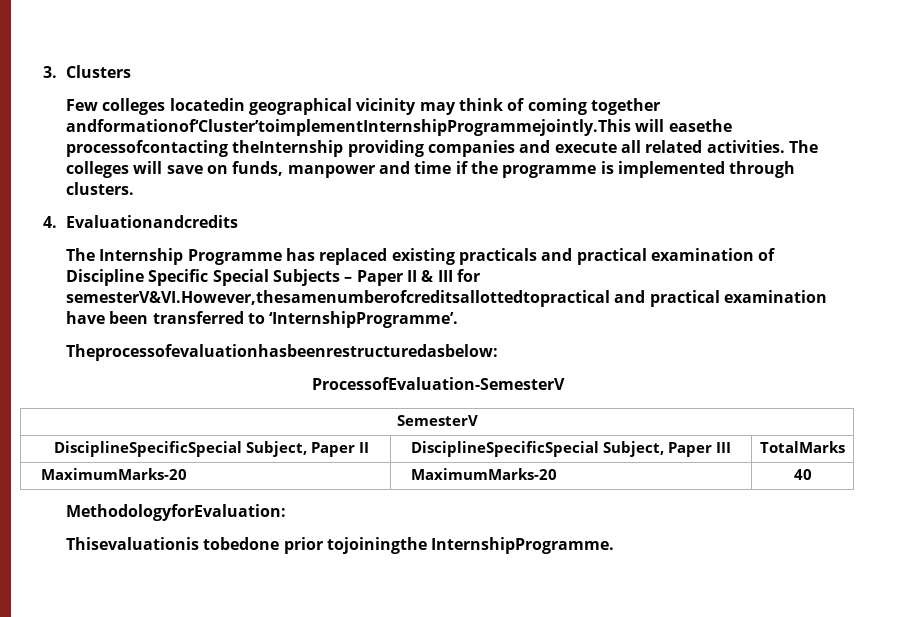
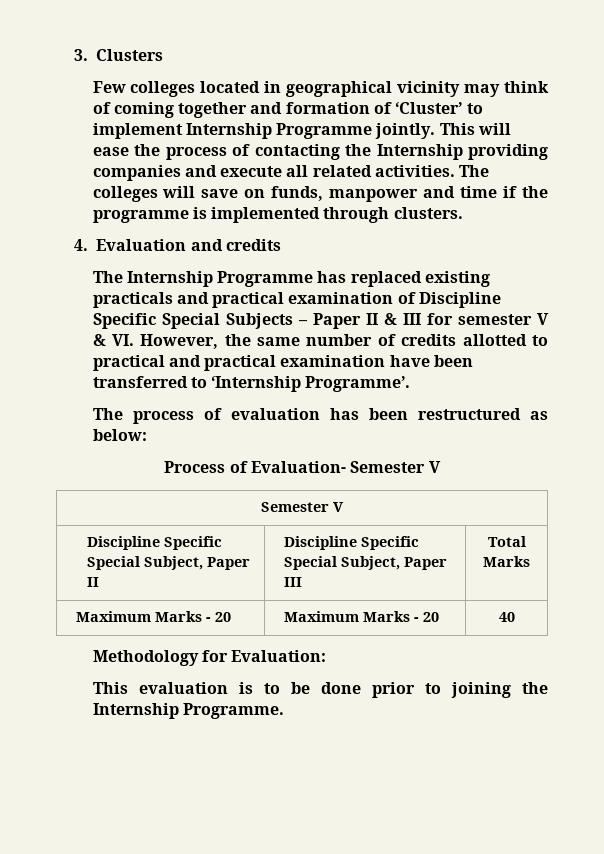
[169,98,245,111] locatedin -> [200,81,282,93] located in
[66,119,732,136] [66,140,344,157] andformationof‘Cluster’toimplementInternshipProgrammejointly.This will easethe processofcontacting theInternship -> [250,101,483,114] [92,123,512,139] [92,144,463,160] and formation of ‘Cluster’ to implement Internship Programme jointly. This will ease the process of contacting the Internship
[66,215,239,228] Evaluationandcredits -> [96,239,281,251] Evaluation and credits
[66,290,611,307] semesterV&VI.However,thesamenumberofcreditsallottedtopractical -> [457,313,549,325] [92,334,548,349] [92,355,165,371] semester V & VI. However, the same number of credits allotted to practical
[269,311,459,328] [66,344,499,361] [311,377,565,390] [396,415,478,426] [54,441,243,457] ‘InternshipProgramme’. // Theprocessofevaluationhasbeenrestructuredasbelow: // ProcessofEvaluation-SemesterV // SemesterV // DisciplineSpecificSpecial -> [211,375,411,392] [92,408,548,424] [92,429,147,441] [164,461,441,473] [261,502,344,512] [87,536,223,550] [87,556,141,570] ‘Internship Programme’. // The process of evaluation has been restructured as below: // Process of Evaluation- Semester V // Semester V // Discipline Specific Special
[410,441,599,457] DisciplineSpecificSpecial -> [284,536,420,550] [284,556,338,570] Discipline Specific Special
[760,441,846,453] [40,468,187,480] [410,468,557,480] [793,469,812,480] [66,504,287,521] [66,537,615,554] TotalMarks // MaximumMarks-20 | MaximumMarks-20 | 40 // MethodologyforEvaluation: // Thisevaluationis tobedone prior tojoiningthe InternshipProgramme. -> [487,536,526,547] [483,556,530,567] [76,611,232,622] [284,611,440,622] [498,612,515,622] [92,650,327,666] [92,682,548,698] [92,703,284,719] Total Marks // Maximum Marks - 20 | Maximum Marks - 20 | 40 // Methodology for Evaluation: // This evaluation is to be done prior to joining the Internship Programme.

